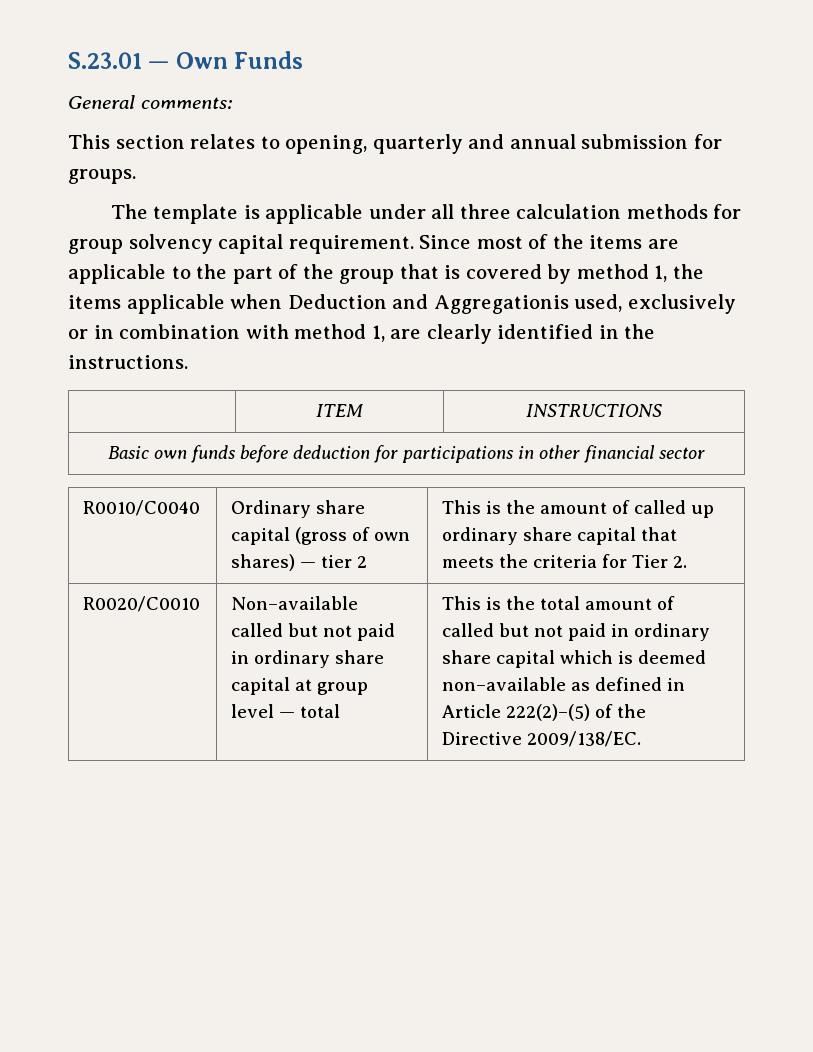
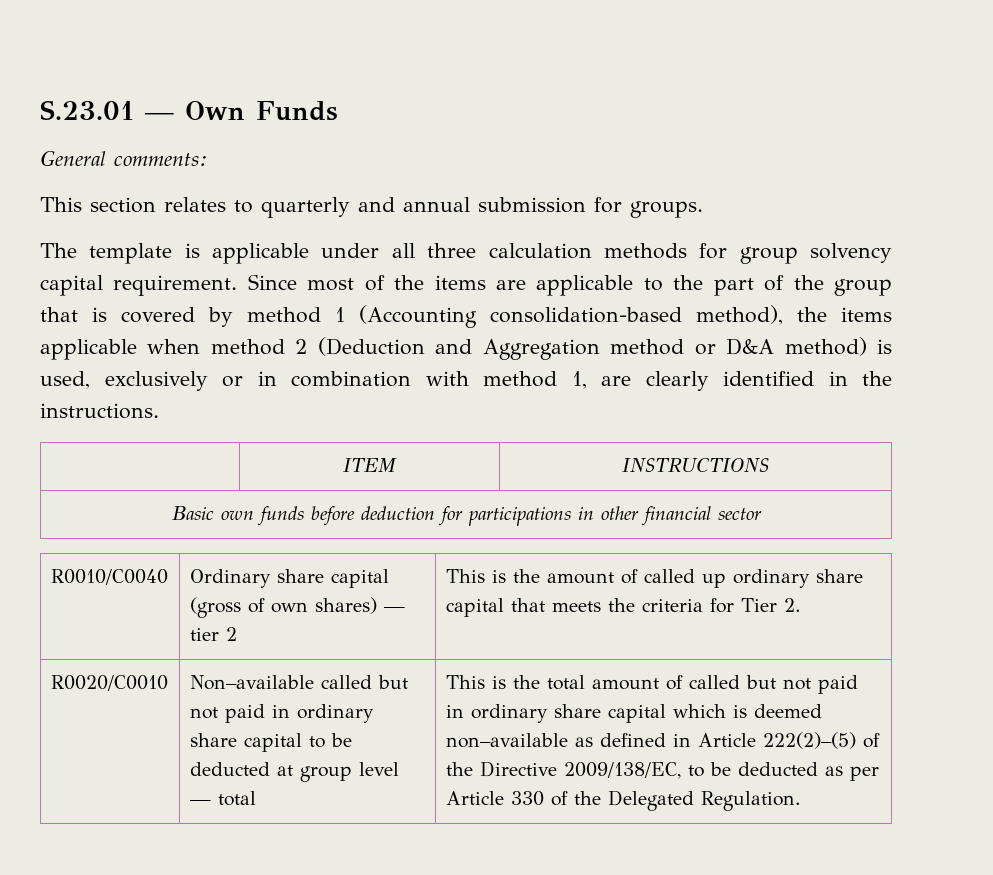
[285,135,368,154] opening, -> (253, 206) none
[654,264,704,282] [68,294,569,314] 1, the items applicable when Deduction and Aggregationis -> [335,305,892,328] [40,337,893,360] 1 (Accounting consolidation-based method), the items applicable when method 2 (Deduction and Aggregation method or D&A method) is
(291, 686) none -> [308,733,352,748] [189,762,270,776] to be deducted
[527,731,642,747] 2009/138/EC. -> [563,762,879,781] [445,790,801,811] 2009/138/EC, to be deducted as per Article 330 of the Delegated Regulation.

